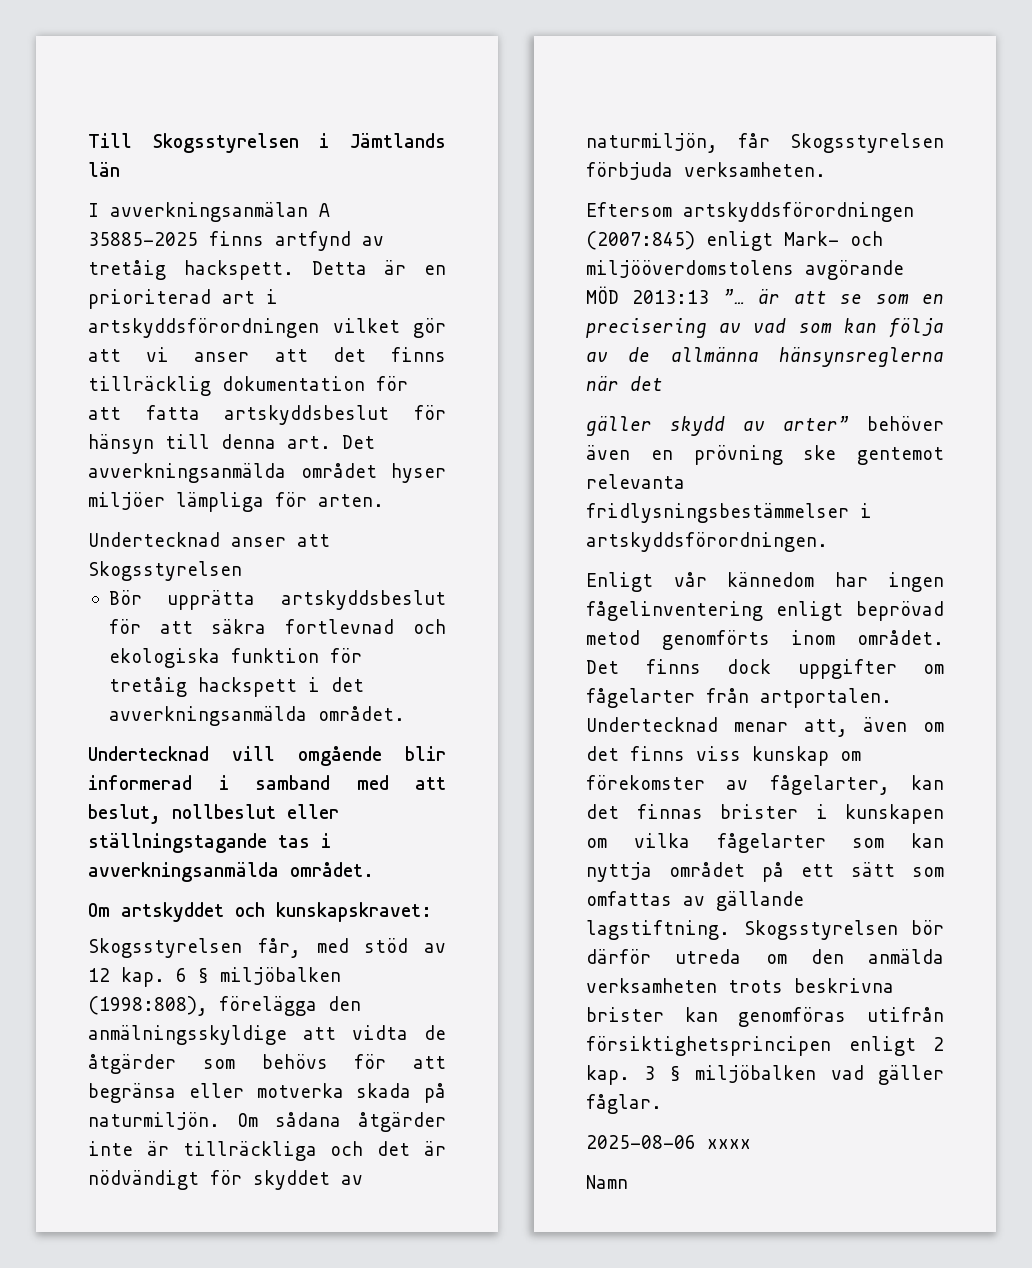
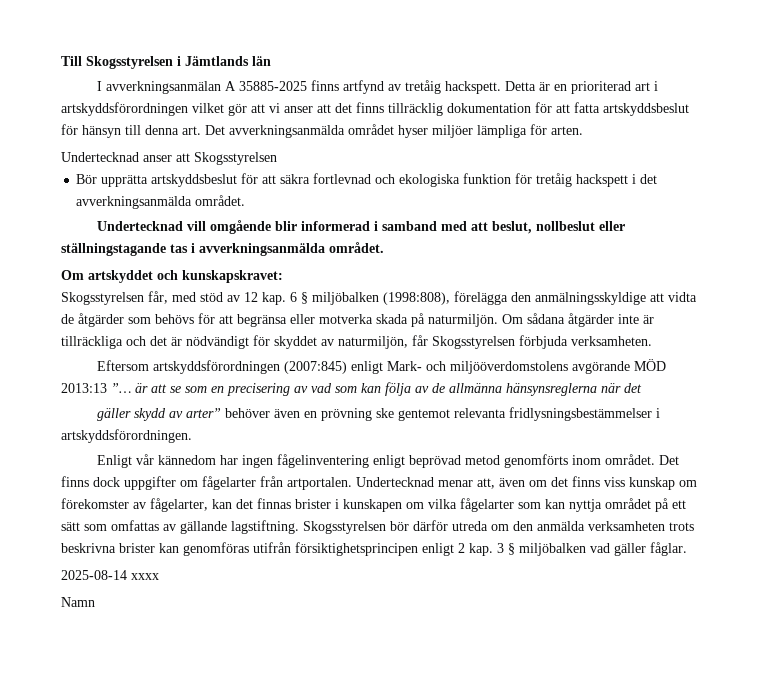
[586,1135,696,1149] 2025-08-06 -> [61,570,127,580] 2025-08-14

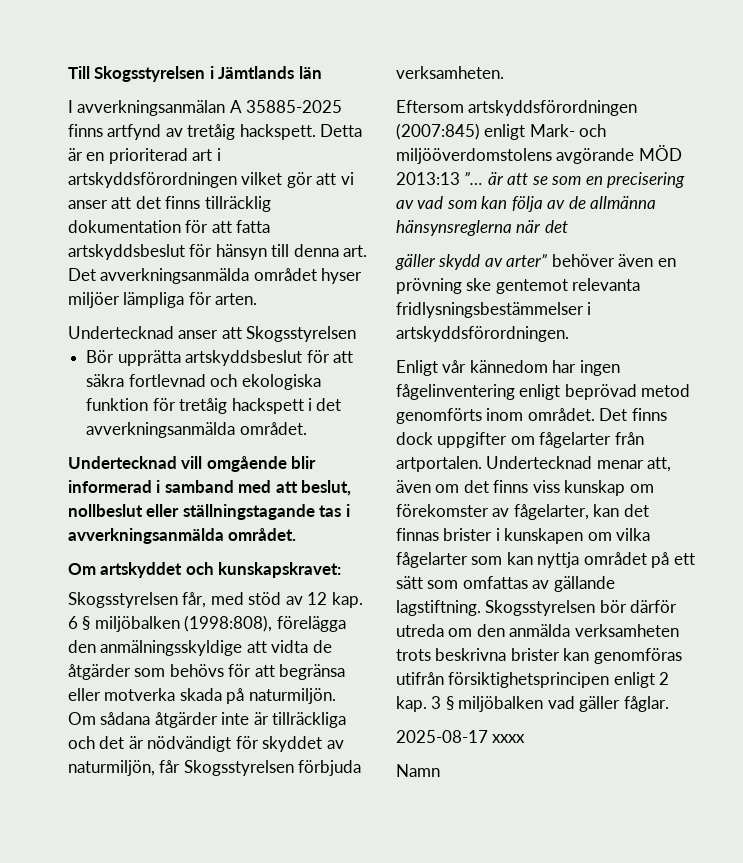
[61,570,127,580] 2025-08-14 -> [396,730,488,743] 2025-08-17

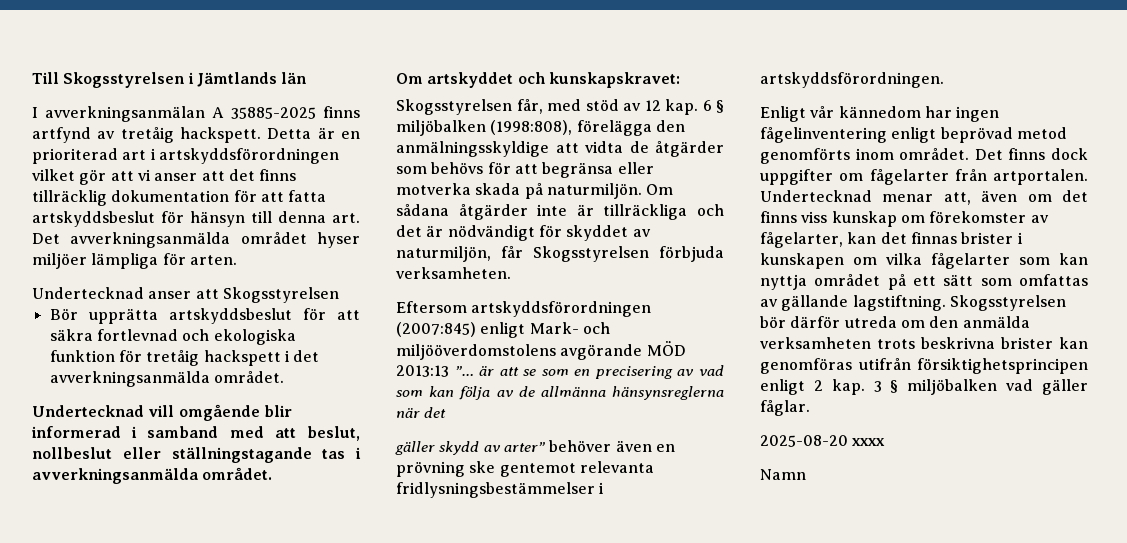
[396,730,488,743] 2025-08-17 -> [760,435,848,447] 2025-08-20

